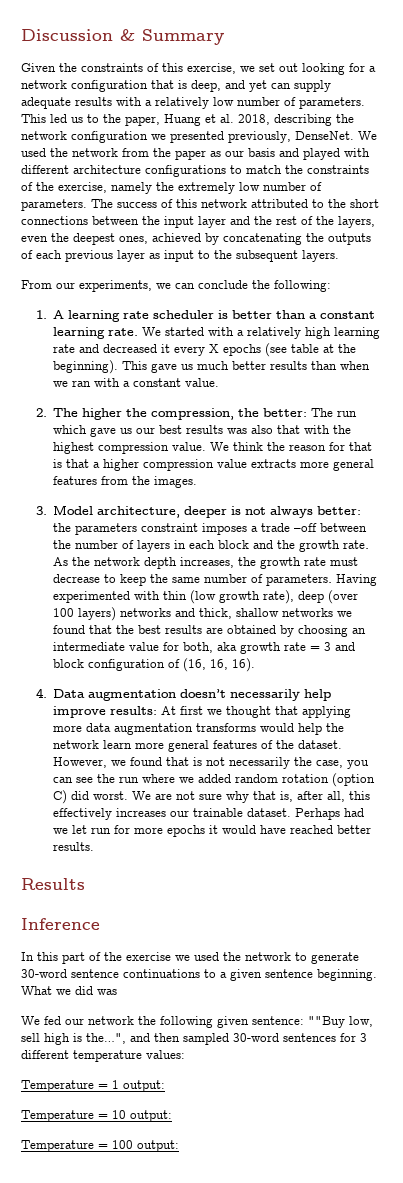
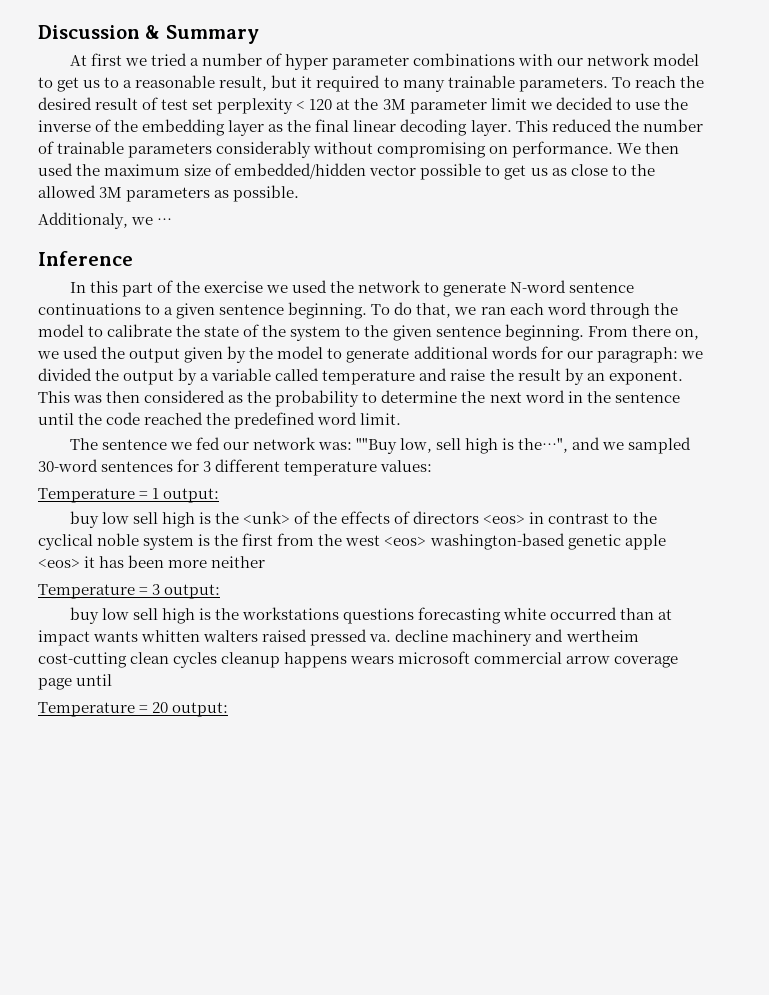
[21,63,376,75] [21,80,331,92] [21,97,365,109] [21,114,354,126] [21,131,377,143] [21,148,370,160] [21,165,369,177] [21,182,322,194] [21,199,379,211] [21,216,375,228] [21,233,371,245] [21,250,339,262] [21,280,331,292] [35,310,376,322] [53,327,381,339] [53,343,357,357] [53,360,371,374] [53,378,220,387] [35,408,358,420] [53,425,352,437] [53,442,373,454] [53,459,375,471] [53,476,198,488] [35,505,362,518] [53,523,368,535] [53,540,370,552] [53,557,359,569] [53,574,378,586] [53,590,359,604] [53,607,353,621] [53,625,367,637] [53,642,356,654] [53,658,256,672] [35,688,332,701] [53,706,352,718] [53,723,345,735] [53,740,343,752] [53,757,370,769] [53,773,376,787] [53,790,371,804] [53,808,365,820] [53,825,372,837] [53,842,95,851] [21,878,85,890] Given the constraints of this exercise, we set out looking for a network configuration that is deep, and yet can supply adequate results with a relatively low number of parameters. This led us to the paper, Huang et al. 2018, describing the network configuration we presented previously, DenseNet. We used the network from the paper as our basis and played with different architecture configurations to match the constraints of the exercise, namely the extremely low number of parameters. The success of this network attributed to the short connections between the input layer and the rest of the layers, even the deepest ones, achieved by concatenating the outputs of each previous layer as input to the subsequent layers. // From our experiments, we can conclude the following: // 1. A learning rate scheduler is better than a constant learning rate. We started with a relatively high learning rate and decreased it every X epochs (see table at the beginning). This gave us much better results than when we ran with a constant value. // 2. The higher the compression, the better: The run which gave us our best results was also that with the highest compression value. We think the reason for that is that a higher compression value extracts more general features from the images. // 3. Model architecture, deeper is not always better: the parameters constraint imposes a trade –off between the number of layers in each block and the growth rate. As the network depth increases, the growth rate must decrease to keep the same number of parameters. Having experimented with thin (low growth rate), deep (over 100 layers) networks and thick, shallow networks we found that the best results are obtained by choosing an intermediate value for both, aka growth rate = 3 and block configuration of (16, 16, 16). // 4. Data augmentation doesn’t necessarily help improve results: At first we thought that applying more data augmentation transforms would help the network learn more general features of the dataset. However, we found that is not necessarily the case, you can see the run where we added random rotation (option C) did worst. We are not sure why that is, after all, this effectively increases our trainable dataset. Perhaps had we let run for more epochs it would have reached better results. // Results -> [69,53,700,70] [38,75,704,92] [38,97,688,114] [38,119,703,136] [38,141,680,158] [38,163,655,180] [38,185,300,202] [38,212,173,229] At first we tried a number of hyper parameter combinations with our network model to get us to a reasonable result, but it required to many trainable parameters. To reach the desired result of test set perplexity < 120 at the 3M parameter limit we decided to use the inverse of the embedding layer as the final linear decoding layer. This reduced the number of trainable parameters considerably without compromising on performance. We then used the maximum size of embedded/hidden vector possible to get us as close to the allowed 3M parameters as possible. // Additionaly, we …
[21,969,67,978] 30-word -> [510,280,567,293] N-word
[21,986,117,995] [21,1016,304,1028] What we did was // We fed our network the following given sentence: -> [371,302,678,319] [38,324,699,341] [37,346,703,363] [38,368,683,385] [38,390,680,407] [38,412,402,429] [69,437,353,450] To do that, we ran each word through the model to calibrate the state of the system to the given sentence beginning. From there on, we used the output given by the model to generate additional words for our paragraph: we divided the output by a variable called temperature and raise the result by an exponent. This was then considered as the probability to determine the next word in the sentence until the code reached the predefined word limit. // The sentence we fed our network was:
[154,1033,180,1042] then -> [602,442,625,450] we
[21,1110,172,1122] [21,1140,179,1152] Temperature = 10 output: // Temperature = 100 output: -> [69,511,657,528] [38,533,666,550] [38,555,266,568] [38,584,221,599] [69,607,673,624] [38,629,639,646] [38,651,679,668] [38,674,113,690] [38,702,229,717] buy low sell high is the <unk> of the effects of directors <eos> in contrast to the cyclical noble system is the first from the west <eos> washington-based genetic apple <eos> it has been more neither // Temperature = 3 output: // buy low sell high is the workstations questions forecasting white occurred than at impact wants whitten walters raised pressed va. decline machinery and wertheim cost-cutting clean cycles cleanup happens wears microsoft commercial arrow coverage page until // Temperature = 20 output:

